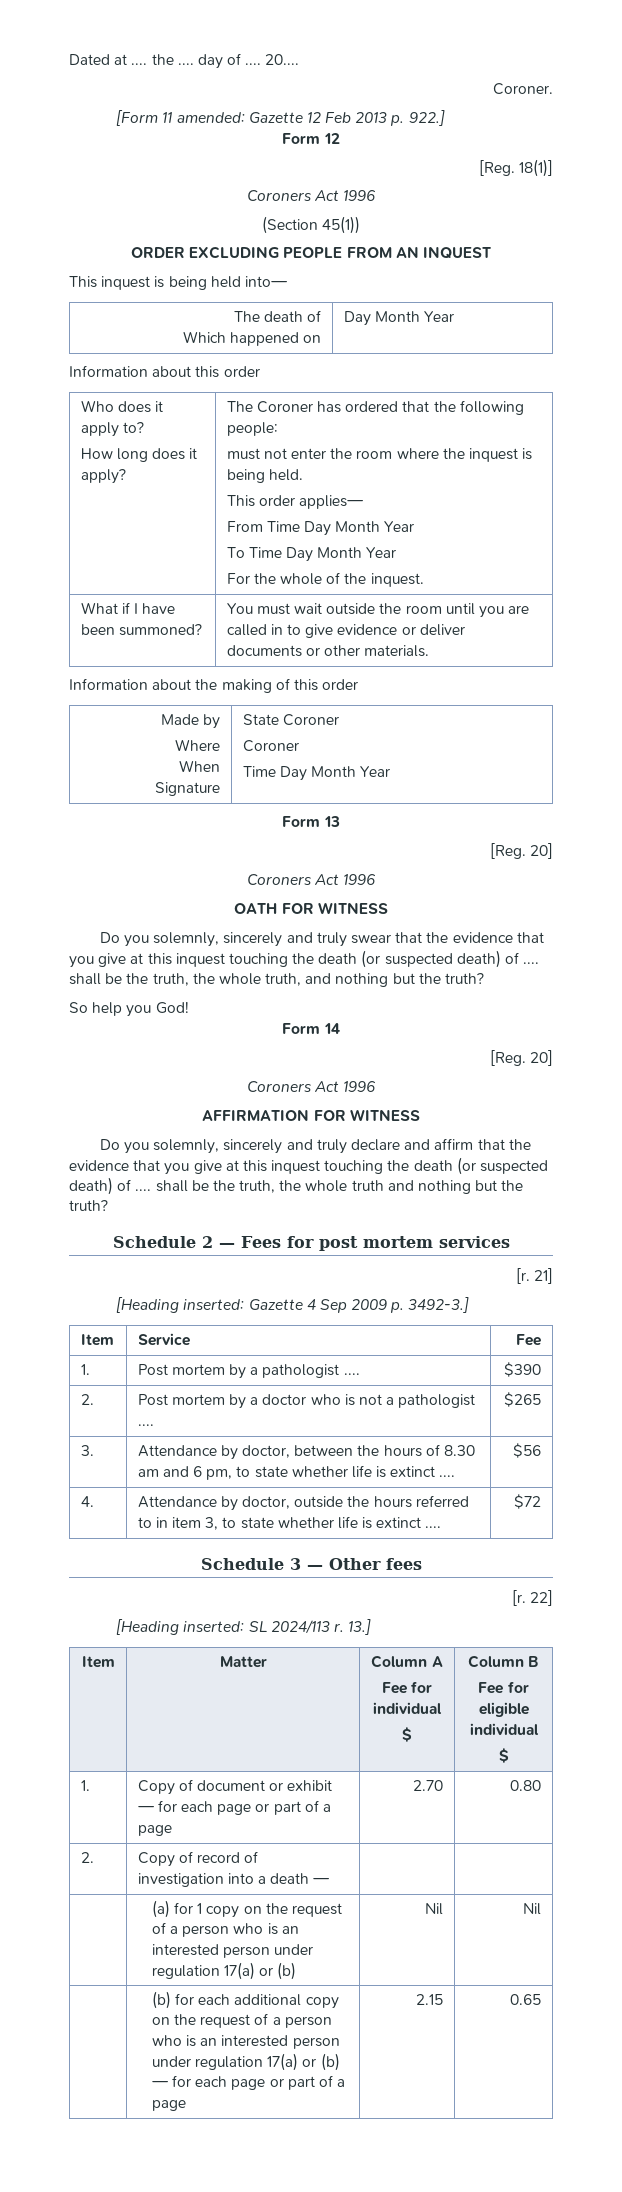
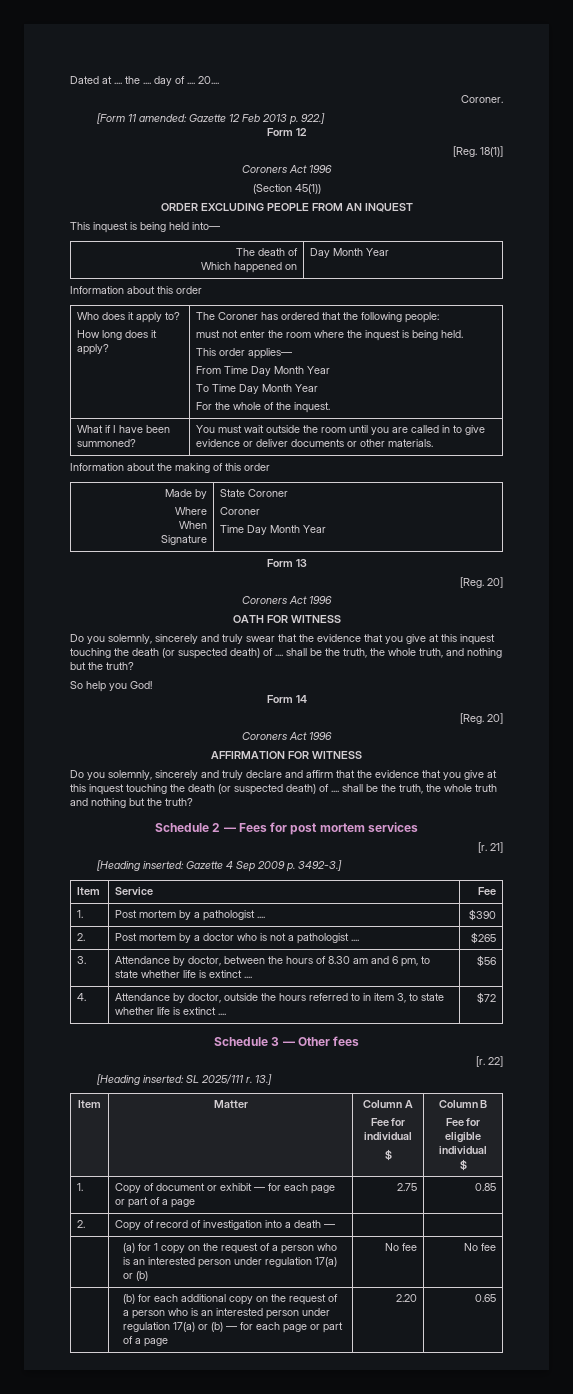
[270,1620,330,1634] 2024/113 -> [201,1074,245,1084] 2025/111
[413,1780,444,1791] [510,1780,542,1791] 2.70 | 0.80 -> [396,1183,417,1191] [474,1183,496,1191] 2.75 | 0.85
[425,1903,444,1915] [523,1903,542,1915] Nil | Nil -> [384,1243,417,1251] [463,1243,496,1251] No fee | No fee
[416,1994,444,2005] 2.15 -> [395,1294,417,1302] 2.20

